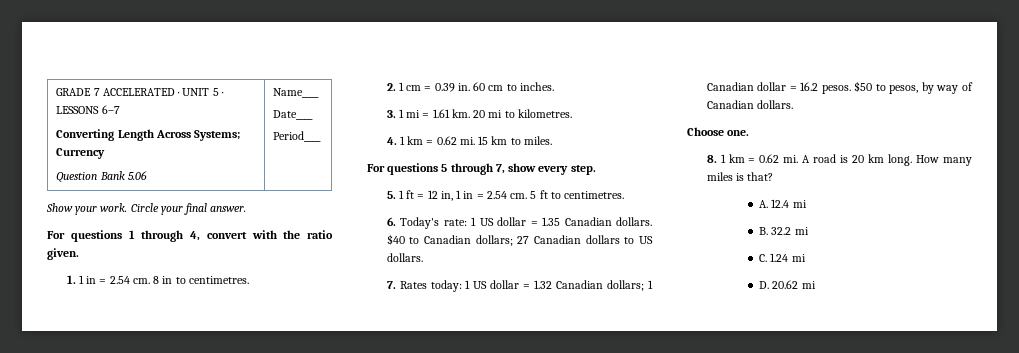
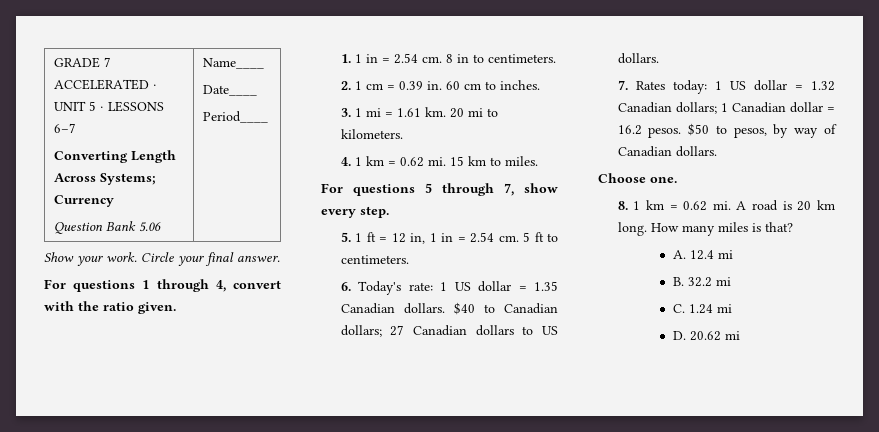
[188,276,249,284] centimetres. -> [487,54,556,63] centimeters.
[517,109,572,118] kilometres. -> [340,129,403,139] kilometers.
[563,191,624,199] centimetres. -> [340,255,409,264] centimeters.

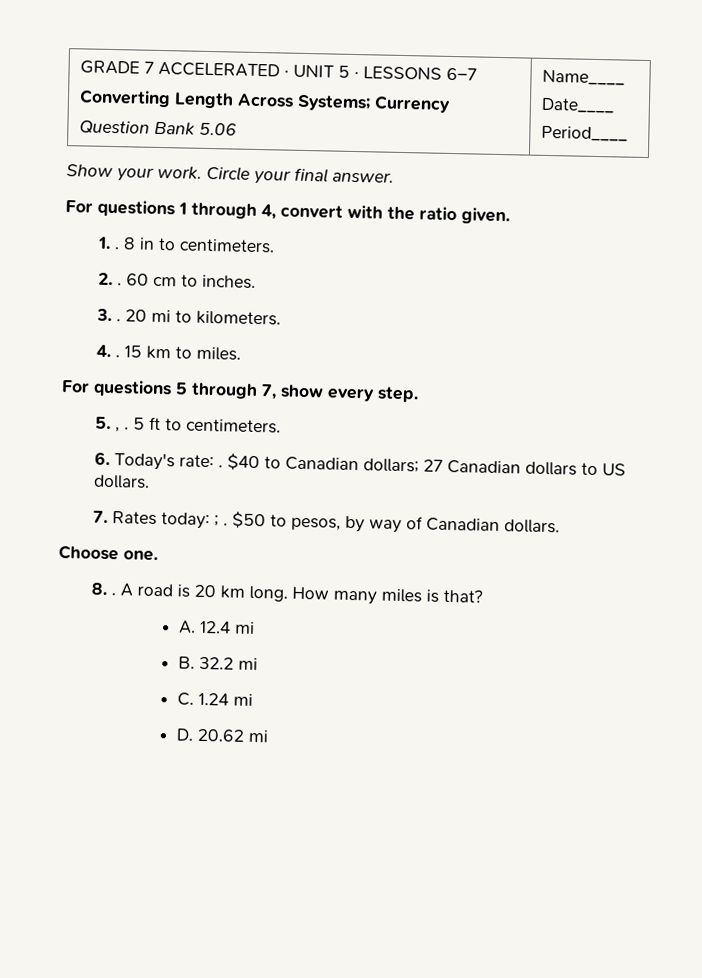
[354,53,442,64] 1 in = 2.54 cm. -> [114,247,120,250] .
[354,81,442,90] 1 cm = 0.39 in. -> [117,283,123,286] .
[354,107,446,117] 1 mi = 1.61 km. -> [116,319,122,322] .
[354,156,446,167] 1 km = 0.62 mi. -> [115,355,121,358] .
[355,232,519,244] 1 ft = 12 in, 1 in = 2.54 cm. -> [115,427,130,433] , .
[440,281,558,292] [340,303,445,314] 1 US dollar = 1.35 Canadian dollars. -> [218,465,224,468] .
[714,80,835,91] [617,102,835,114] [617,125,682,138] 1 US dollar = 1.32 Canadian dollars; 1 Canadian dollar = 16.2 pesos. -> [214,515,229,527] ; .
[633,200,731,211] 1 km = 0.62 mi. -> [111,593,117,596] .

